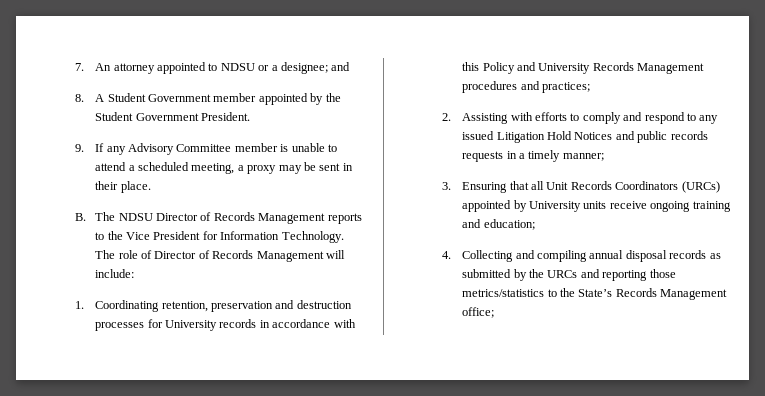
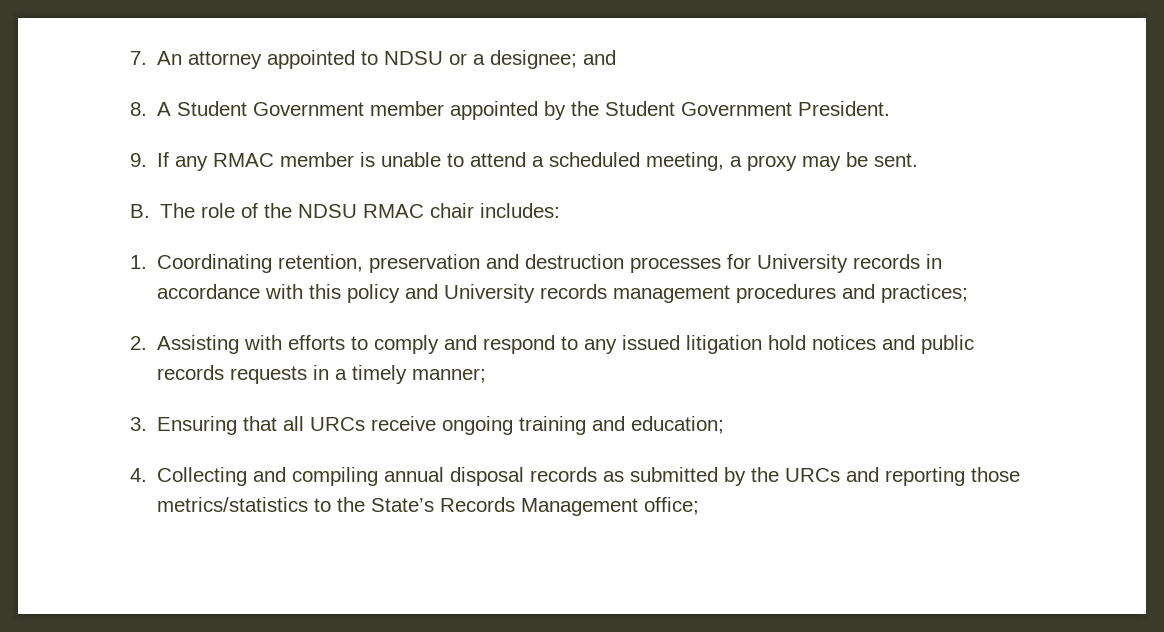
[128,143,232,155] Advisory Committee -> [212,153,274,167] RMAC
[319,163,353,171] [95,181,151,193] [74,212,362,224] [95,231,344,243] [95,250,345,262] [95,269,135,278] sent in their place. // B. The NDSU Director of Records Management reports to the Vice President for Information Technology. The role of Director of Records Management will include: -> [873,153,918,167] [129,203,560,218] sent. // B. The role of the NDSU RMAC chair includes:
[482,62,515,74] Policy -> [346,284,400,303] policy
[592,62,705,74] Records Management -> [539,284,730,303] records management
[496,131,613,143] Litigation Hold Notices -> [685,335,876,354] litigation hold notices
[546,181,720,193] [462,200,607,212] Unit Records Coordinators (URCs) appointed by University units -> [309,417,365,431] URCs

